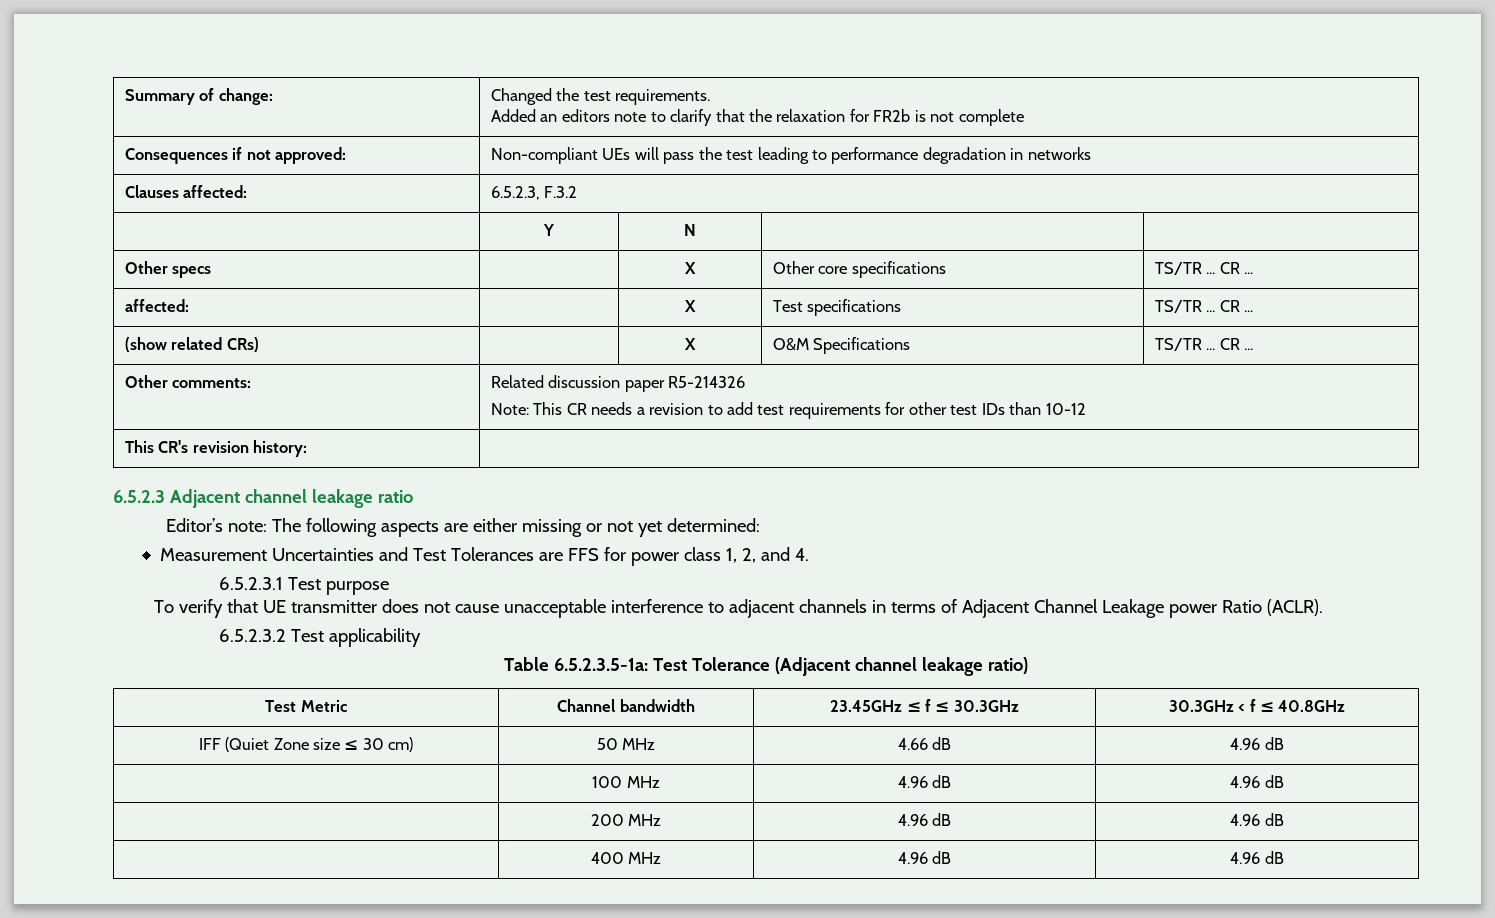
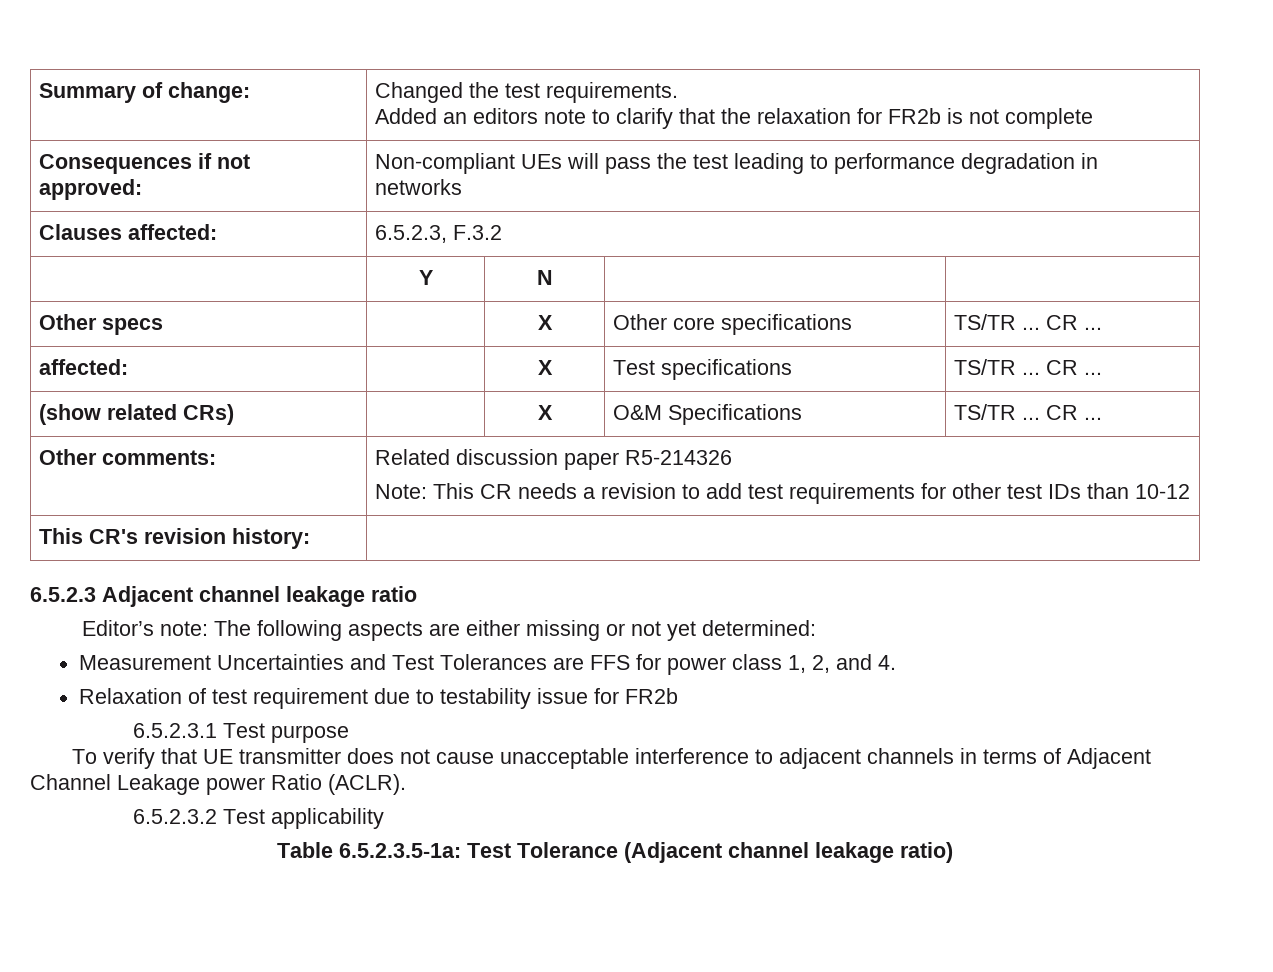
(809, 554) none -> [79,688,679,709] // Relaxation of test requirement due to testability issue for FR2b
[265,700,347,712] [557,699,695,712] [830,699,1019,712] [1168,699,1346,712] [198,737,414,752] [596,738,656,750] [897,737,952,750] [1230,737,1284,750] [592,776,660,788] [897,775,952,788] [1230,775,1284,788] [590,814,662,826] [897,813,952,826] [1230,813,1284,826] [590,852,662,864] [897,851,952,864] [1230,851,1284,864] // Test Metric | Channel bandwidth | 23.45GHz ≤ f ≤ 30.3GHz | 30.3GHz < f ≤ 40.8GHz // IFF (Quiet Zone size ≤ 30 cm) | 50 MHz | 4.66 dB | 4.96 dB // | 100 MHz | 4.96 dB | 4.96 dB // | 200 MHz | 4.96 dB | 4.96 dB // | 400 MHz | 4.96 dB | 4.96 dB -> (953, 852) none

